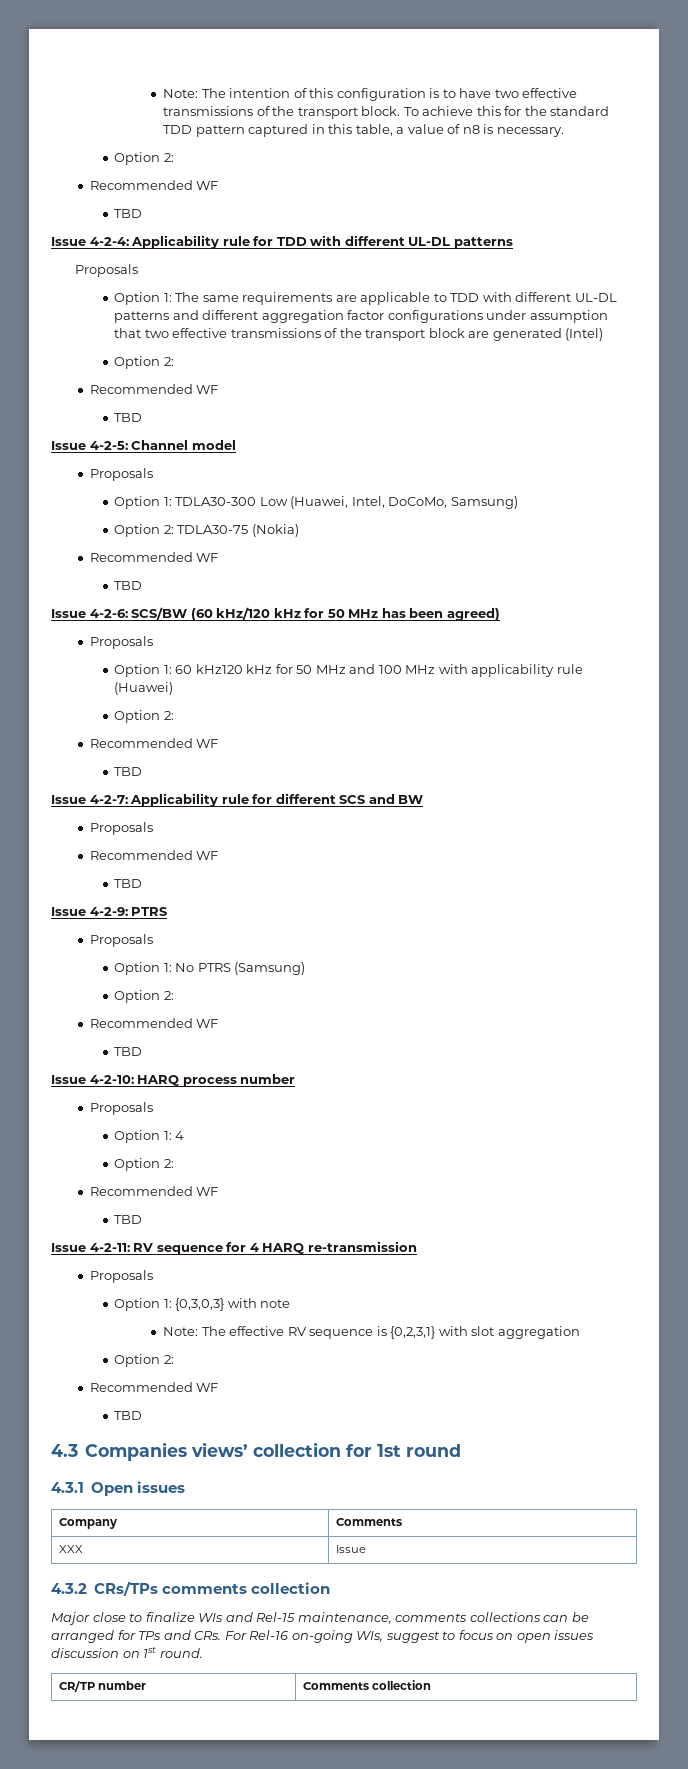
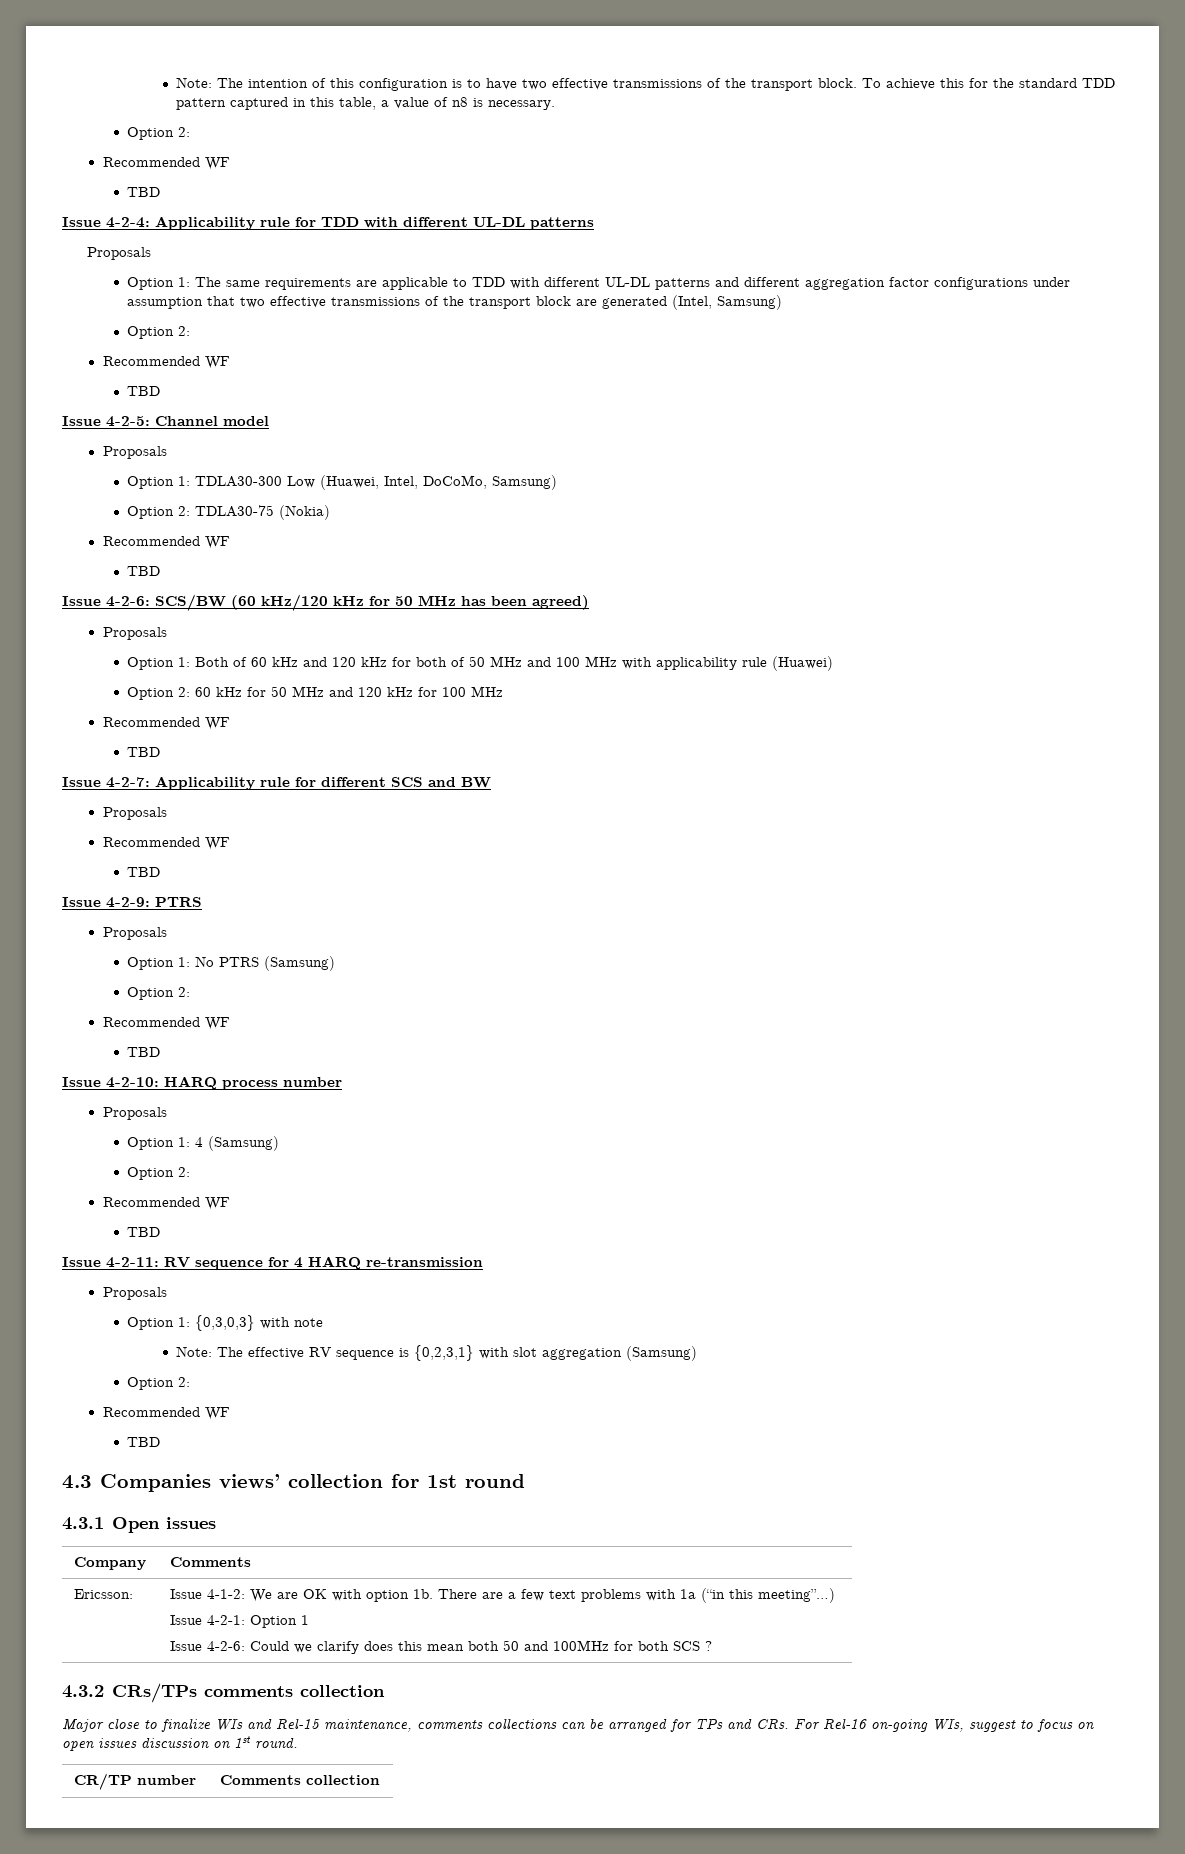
[565,328,604,341] (Intel) -> [672,295,783,310] (Intel, Samsung)
[175,664,293,674] 60 kHz120 kHz for -> [195,657,466,667] Both of 60 kHz and 120 kHz for both of
(174, 715) none -> [195,686,504,697] 60 kHz for 50 MHz and 120 kHz for 100 MHz
(185, 1135) none -> [208,1136,280,1151] (Samsung)
(580, 1332) none -> [626,1346,698,1361] (Samsung)
[58,1545,83,1553] [335,1545,366,1553] XXX | Issue -> [73,1589,133,1599] [169,1588,835,1603] [169,1615,309,1628] [169,1640,712,1654] Ericsson: | Issue 4-1-2: We are OK with option 1b. There are a few text problems with 1a (“in this meeting”…) // Issue 4-2-1: Option 1 // Issue 4-2-6: Could we clarify does this mean both 50 and 100MHz for both SCS ?

